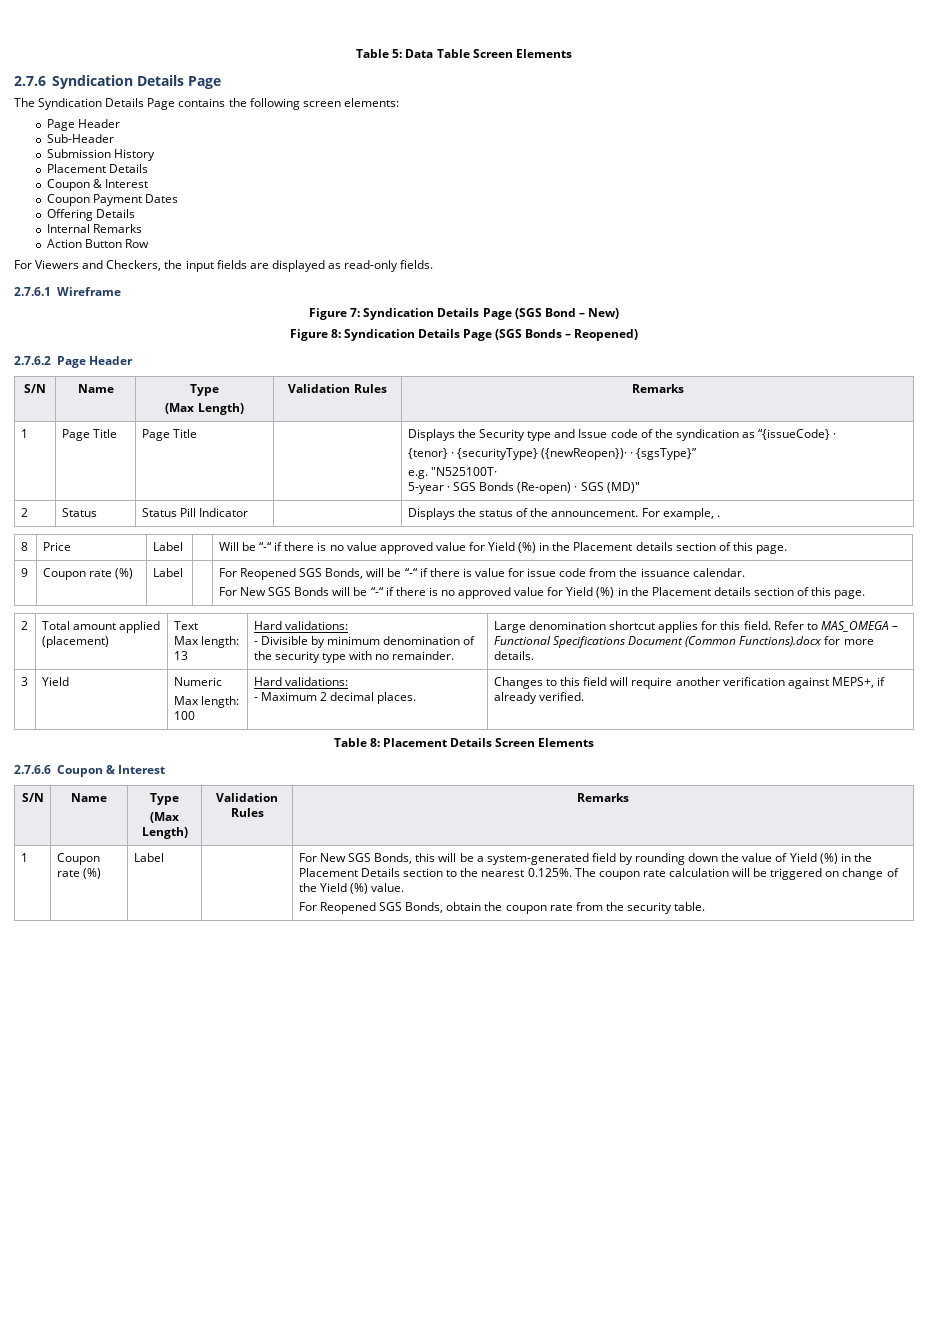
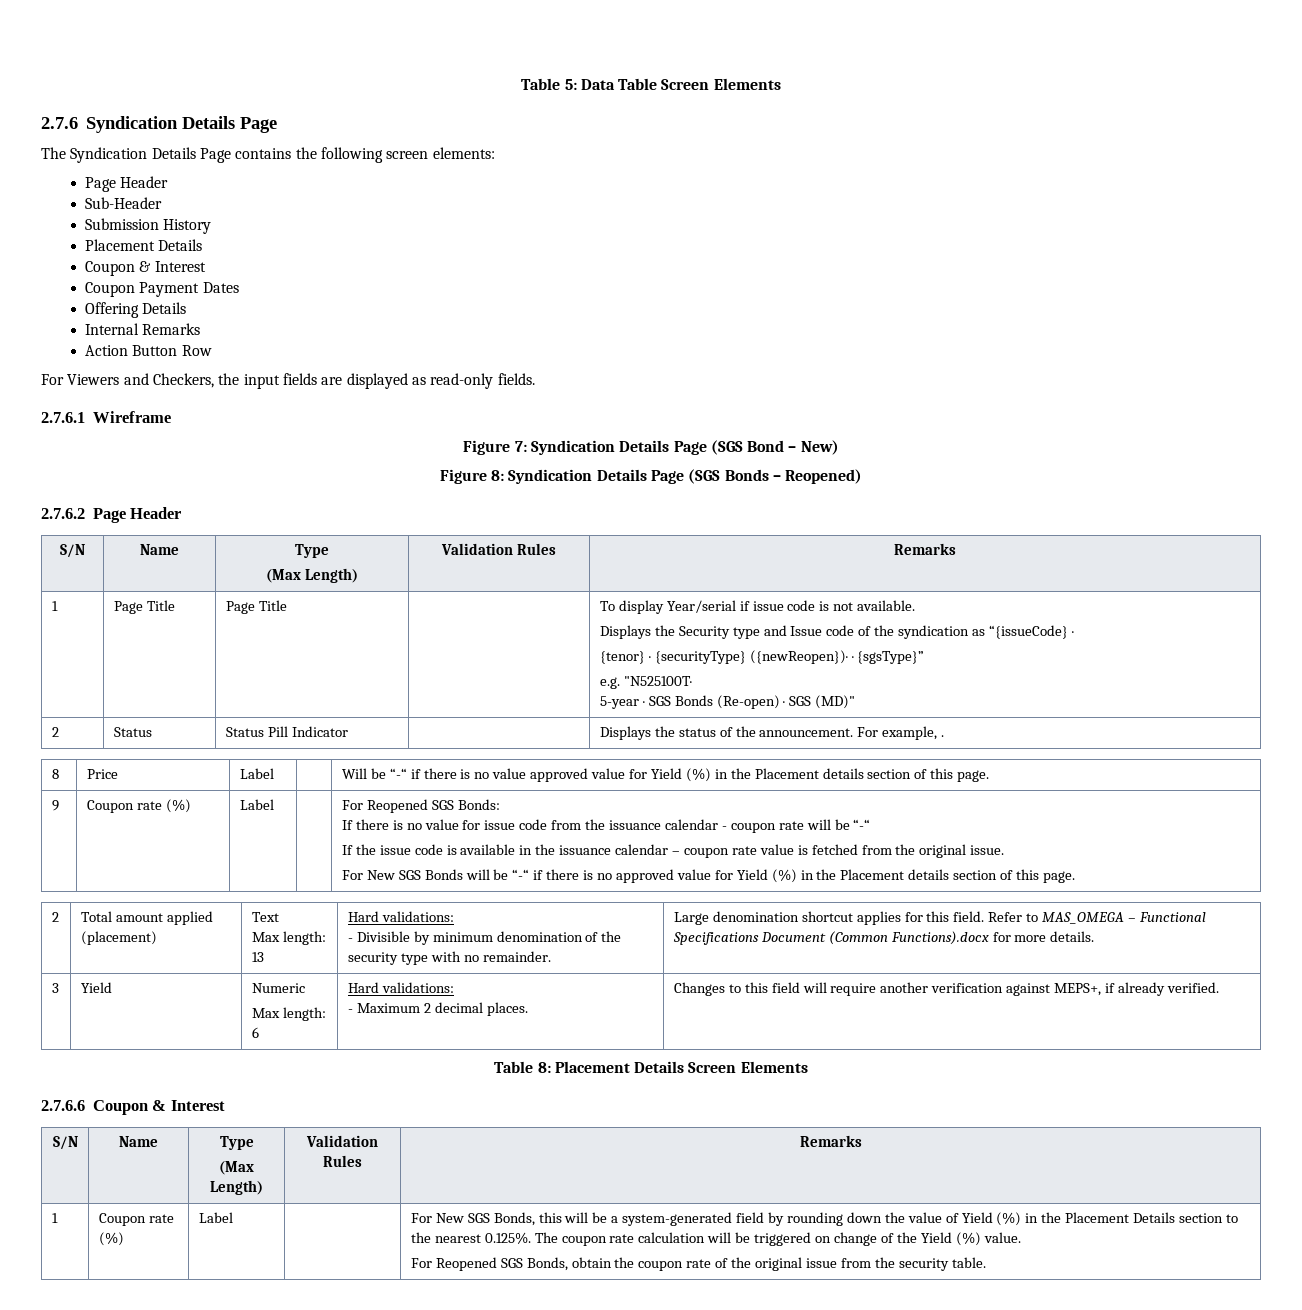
(198, 433) none -> [599,600,916,614] To display Year/serial if issue code is not available. //
[325,568,472,579] Bonds, will be “-“ if there is -> [457,799,500,810] [341,819,422,830] Bonds: // If there is no
[692,568,745,577] calendar. -> [664,819,871,833] [341,844,1005,858] calendar - coupon rate will be “-“ // If the issue code is available in the issuance calendar – coupon rate value is fetched from the original issue.
[173,711,195,720] 100 -> [251,1027,259,1038] 6
(573, 907) none -> [715,1257,837,1271] of the original issue

